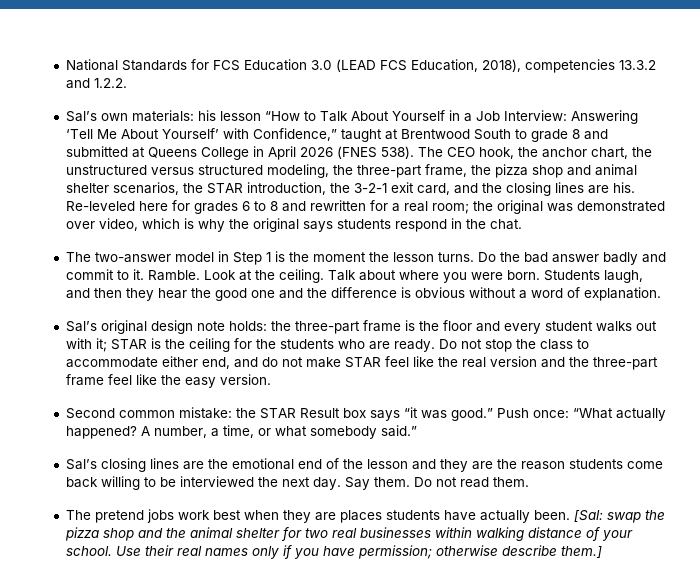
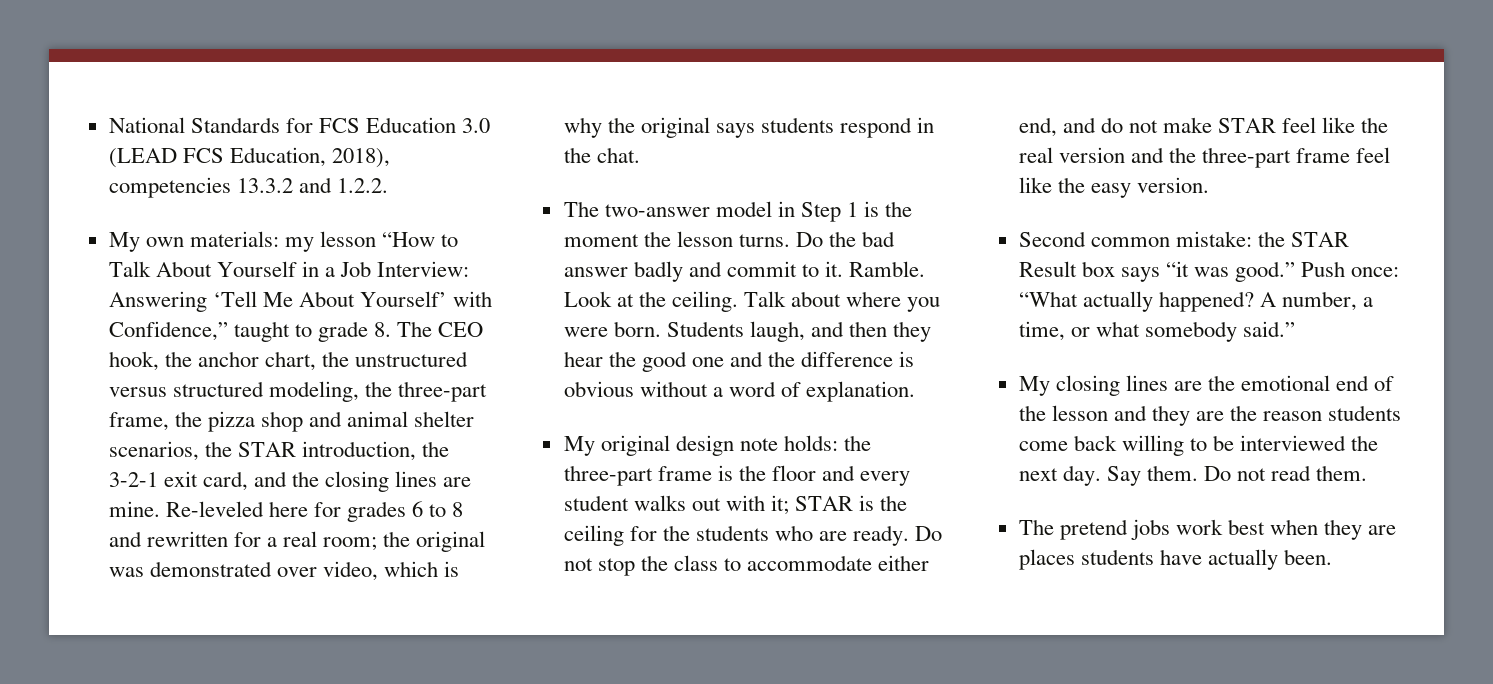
[65,111,97,122] Sal’s -> [108,232,140,252] My
[197,110,216,121] his -> [284,237,314,252] my
[384,129,608,142] [65,146,414,160] at Brentwood South to grade 8 and submitted at Queens College in April 2026 (FNES 538). -> [294,321,392,342] to grade 8.
[612,182,635,193] his. -> [108,501,160,517] mine.
[65,321,97,332] Sal’s -> [563,436,595,456] My
[65,459,97,470] Sal’s -> [1018,376,1050,396] My
[573,510,665,523] [64,527,633,541] [65,545,602,559] [Sal: swap the pizza shop and the animal shelter for two real businesses within walking distance of your school. Use their real names only if you have permission; otherwise describe them.] -> (1333, 557) none

